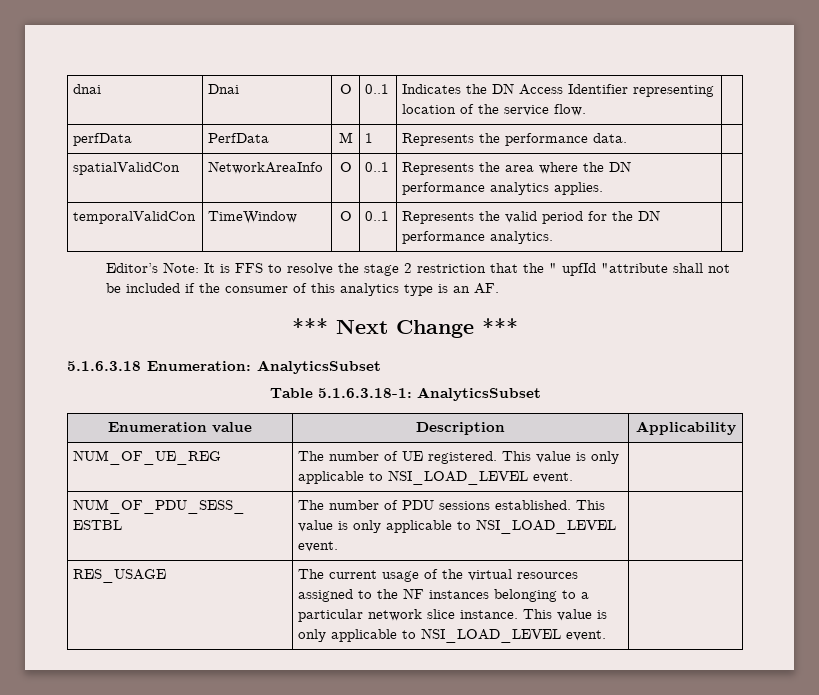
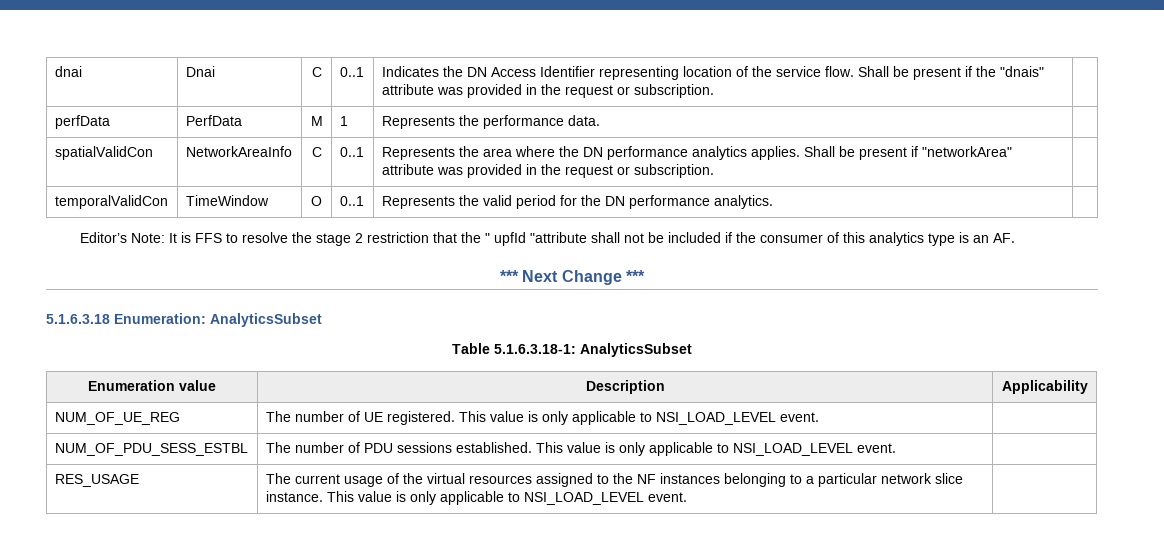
[339,84,352,94] O -> [311,67,322,77] C
(587, 110) none -> [857,66,1044,80] [381,84,714,98] Shall be present if the "dnais" attribute was provided in the request or subscription.
[339,162,352,172] O -> [311,147,322,157] C
(604, 188) none -> [803,146,1012,160] [381,164,714,178] Shall be present if "networkArea" attribute was provided in the request or subscription.

